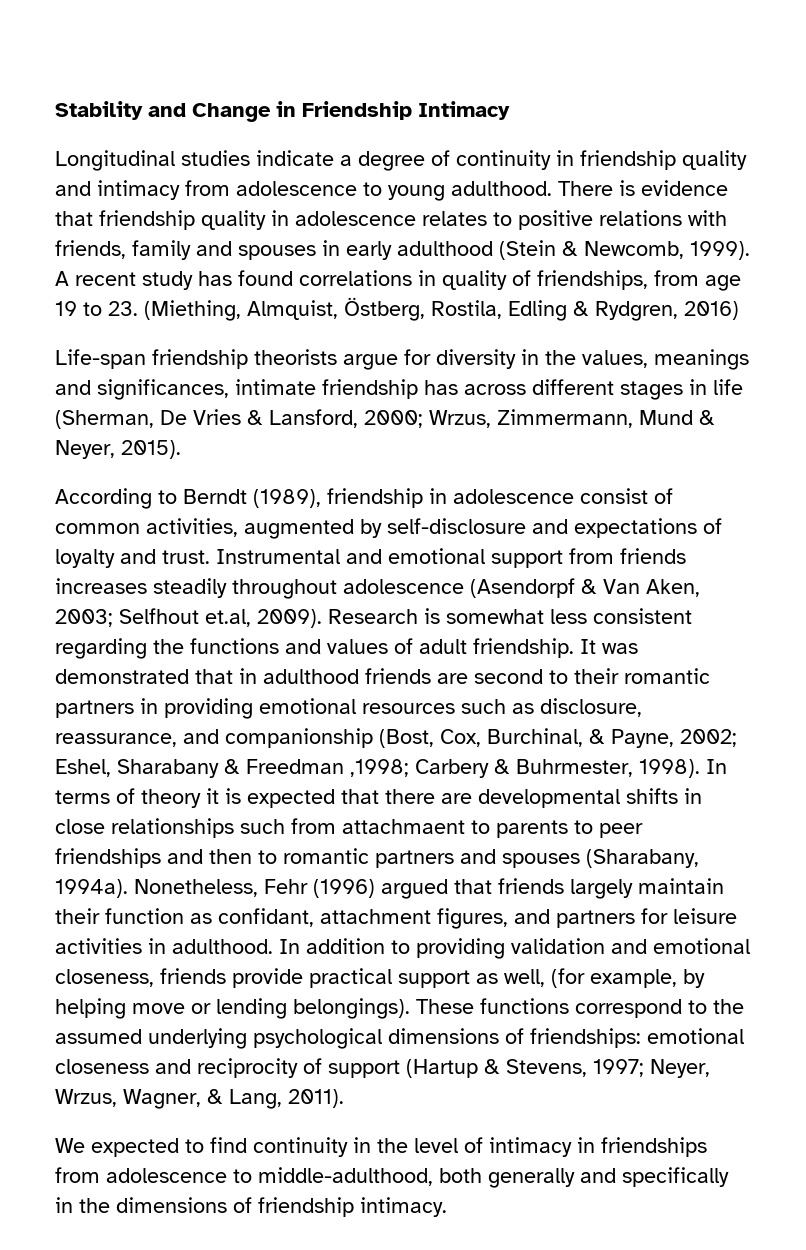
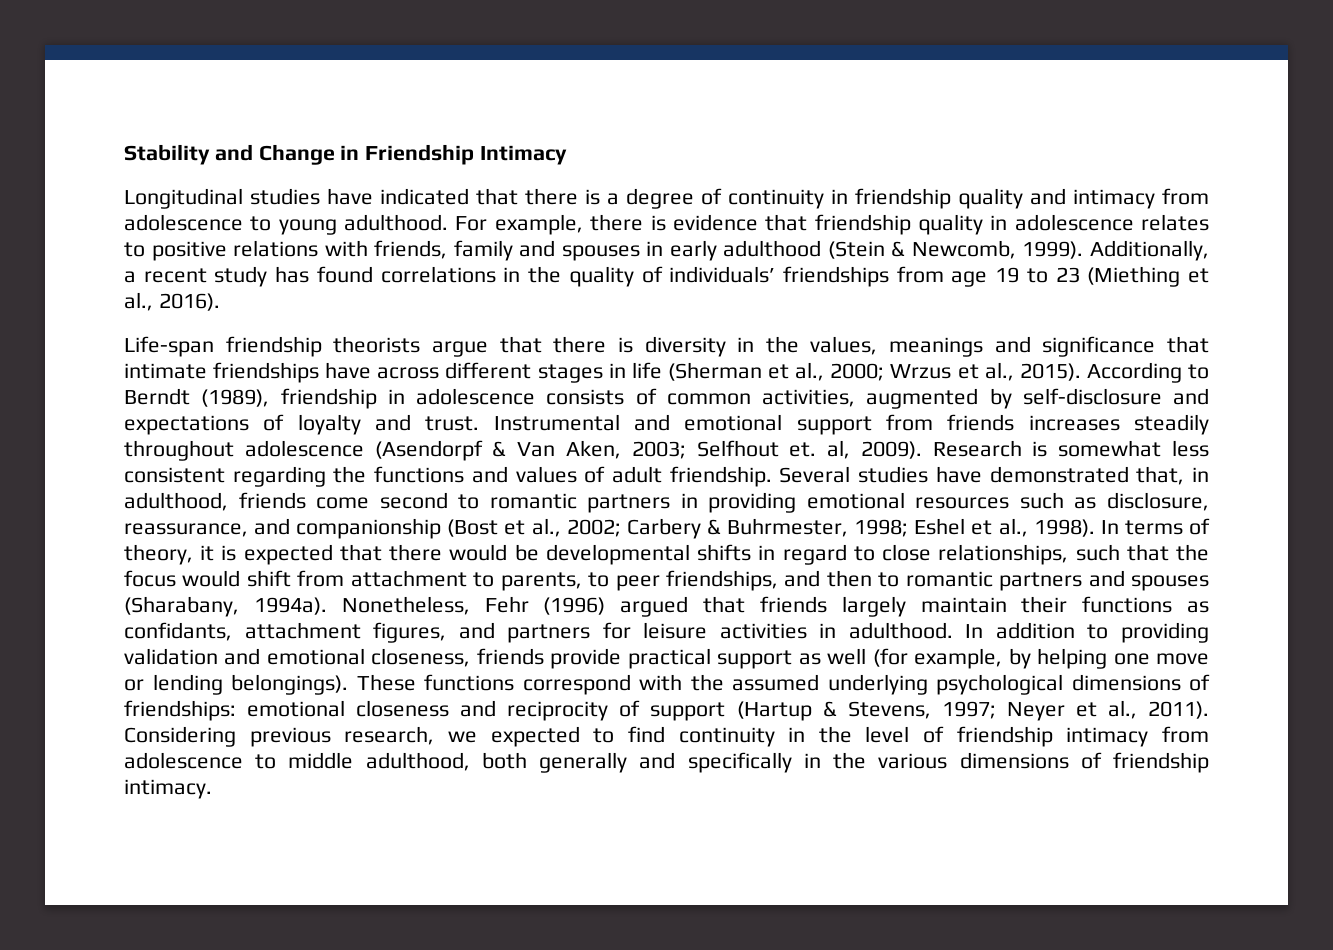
[256,150,334,166] indicate -> [327,188,600,205] have indicated that there is
[558,181,613,196] There -> [455,214,644,235] For example, there
[55,271,69,286] A -> [1089,240,1209,261] [124,271,136,283] Additionally, a
(436, 278) none -> [528,266,562,283] the
[537,270,648,290] friendships, -> [669,266,889,287] individuals’ friendships
[108,297,739,321] 23. (Miething, Almquist, Östberg, Rostila, Edling & Rydgren, 2016) -> [1055,266,1209,287] [124,292,220,311] 23 (Miething et al., 2016).
[404,349,431,365] for -> [499,336,633,353] that there is
[97,379,458,400] significances, intimate friendship has -> [1042,336,1209,357] [124,362,372,383] significance that intimate friendships have
[55,409,715,429] [55,440,115,459] (Sherman, De Vries & Lansford, 2000; Wrzus, Zimmermann, Mund & Neyer, -> [667,362,1014,381] (Sherman et al., 2000; Wrzus et al.,
(181, 449) // -> (1081, 372) none
[580,488,648,504] consist -> [546,389,625,405] consists
[205,609,251,627] et.al, -> [789,440,851,459] et. al,
[580,639,638,654] [55,668,468,684] It was demonstrated that in adulthood friends are -> [779,466,1209,485] [124,492,370,511] Several studies have demonstrated that, in adulthood, friends come
[574,668,619,684] their -> (480, 501) none
[379,728,737,748] [55,759,633,778] (Bost, Cox, Burchinal, & Payne, 2002; Eshel, Sharabany & Freedman ,1998; Carbery & Buhrmester, -> [447,518,1028,539] (Bost et al., 2002; Carbery & Buhrmester, 1998; Eshel et al.,
[141,789,201,808] theory -> [124,544,193,565] theory,
[441,793,472,804] are -> [449,544,539,561] would be
[55,818,568,838] close relationships such from attachmaent to parents -> [782,544,1210,565] [124,570,582,591] regard to close relationships, such that the focus would shift from attachment to parents,
[55,848,161,868] friendships -> [665,570,778,591] friendships,
[105,908,314,927] function as confidant, -> [1082,596,1209,613] [124,622,232,641] functions as confidants,
[504,969,545,987] well, -> [827,648,867,665] well
(126, 1008) none -> [1113,653,1150,665] one
[688,1000,707,1014] to -> [639,674,682,691] with
[650,1059,710,1078] [55,1089,344,1109] [55,1138,85,1153] Neyer, Wrzus, Wagner, & Lang, 2011). // We -> [1006,700,1209,721] [124,726,477,747] Neyer et al., 2011). Considering previous research, we
[489,1137,707,1157] [55,1167,433,1186] intimacy in friendships from adolescence to middle-adulthood, -> [956,726,1209,747] [124,752,470,771] friendship intimacy from adolescence to middle adulthood,
(110, 1205) none -> [878,753,948,769] various

